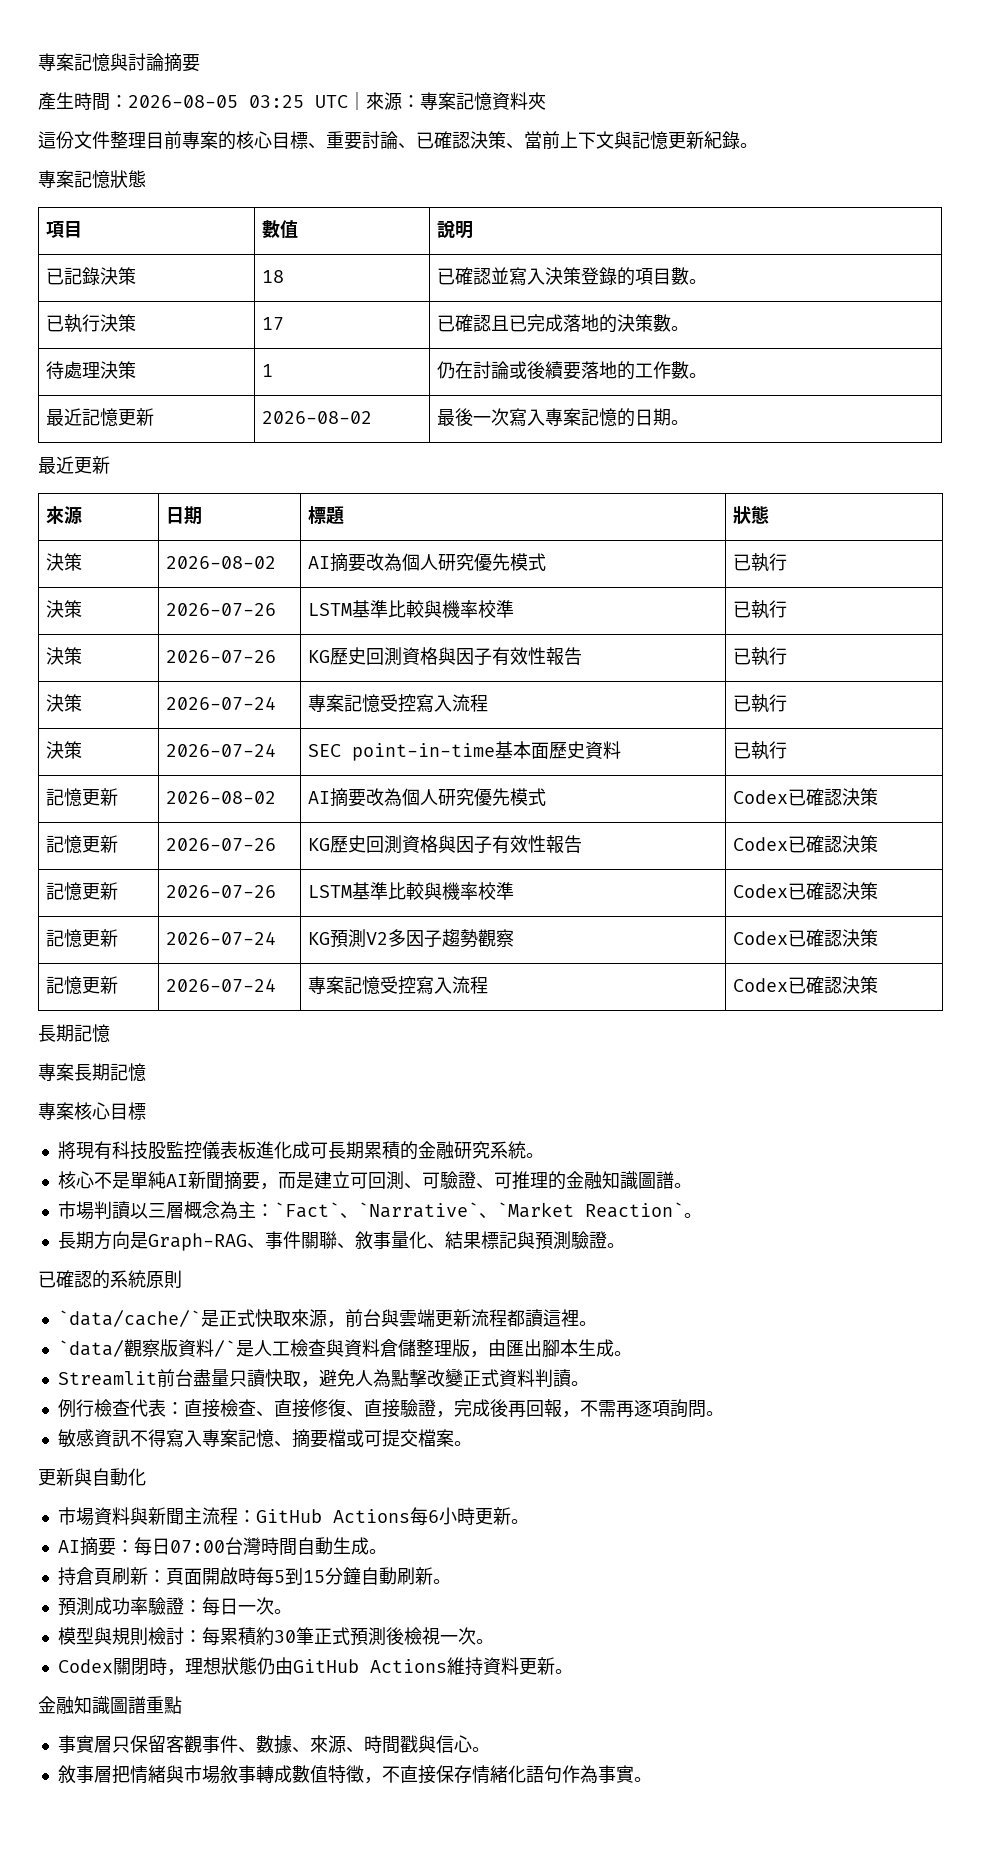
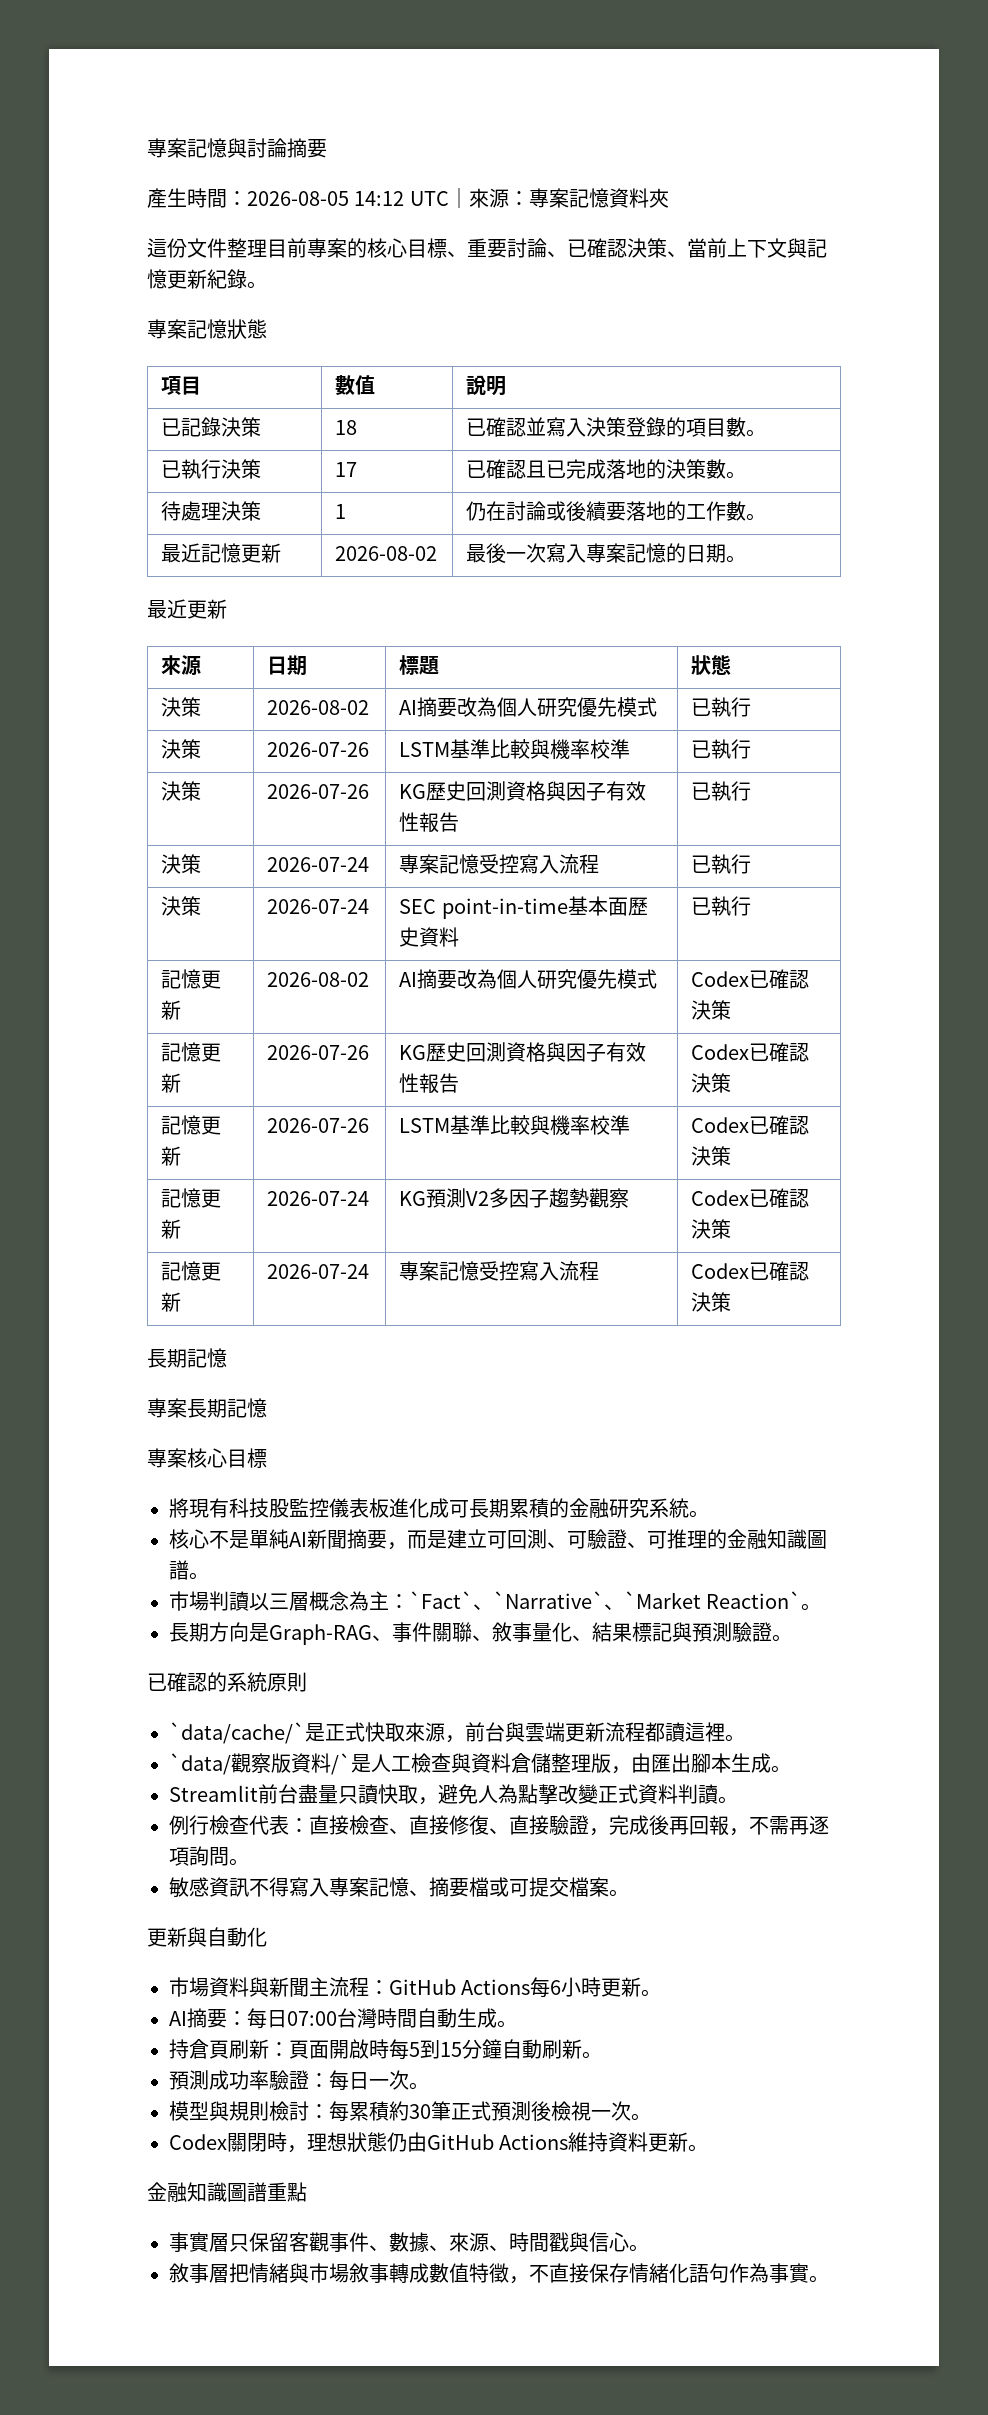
[249,95,304,108] 03:25 -> [354,191,405,206] 14:12

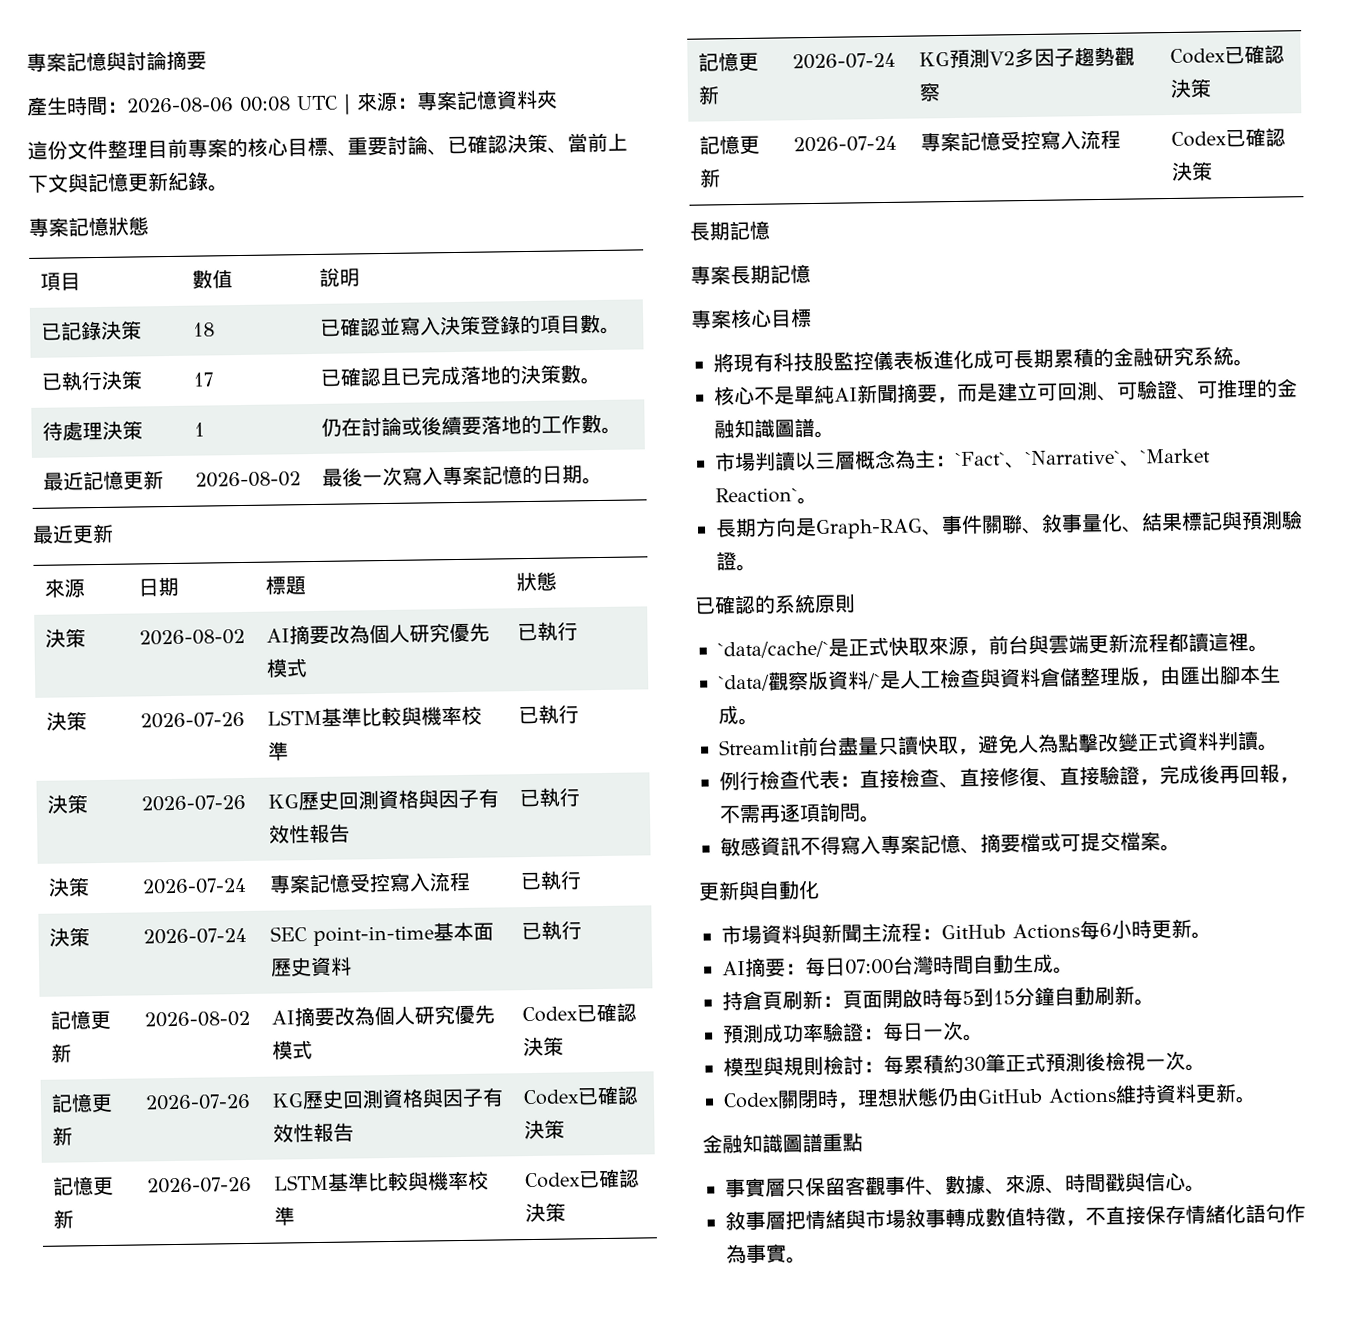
[247,191,405,206] 2026-08-05 14:12 -> [126,96,291,114] 2026-08-06 00:08

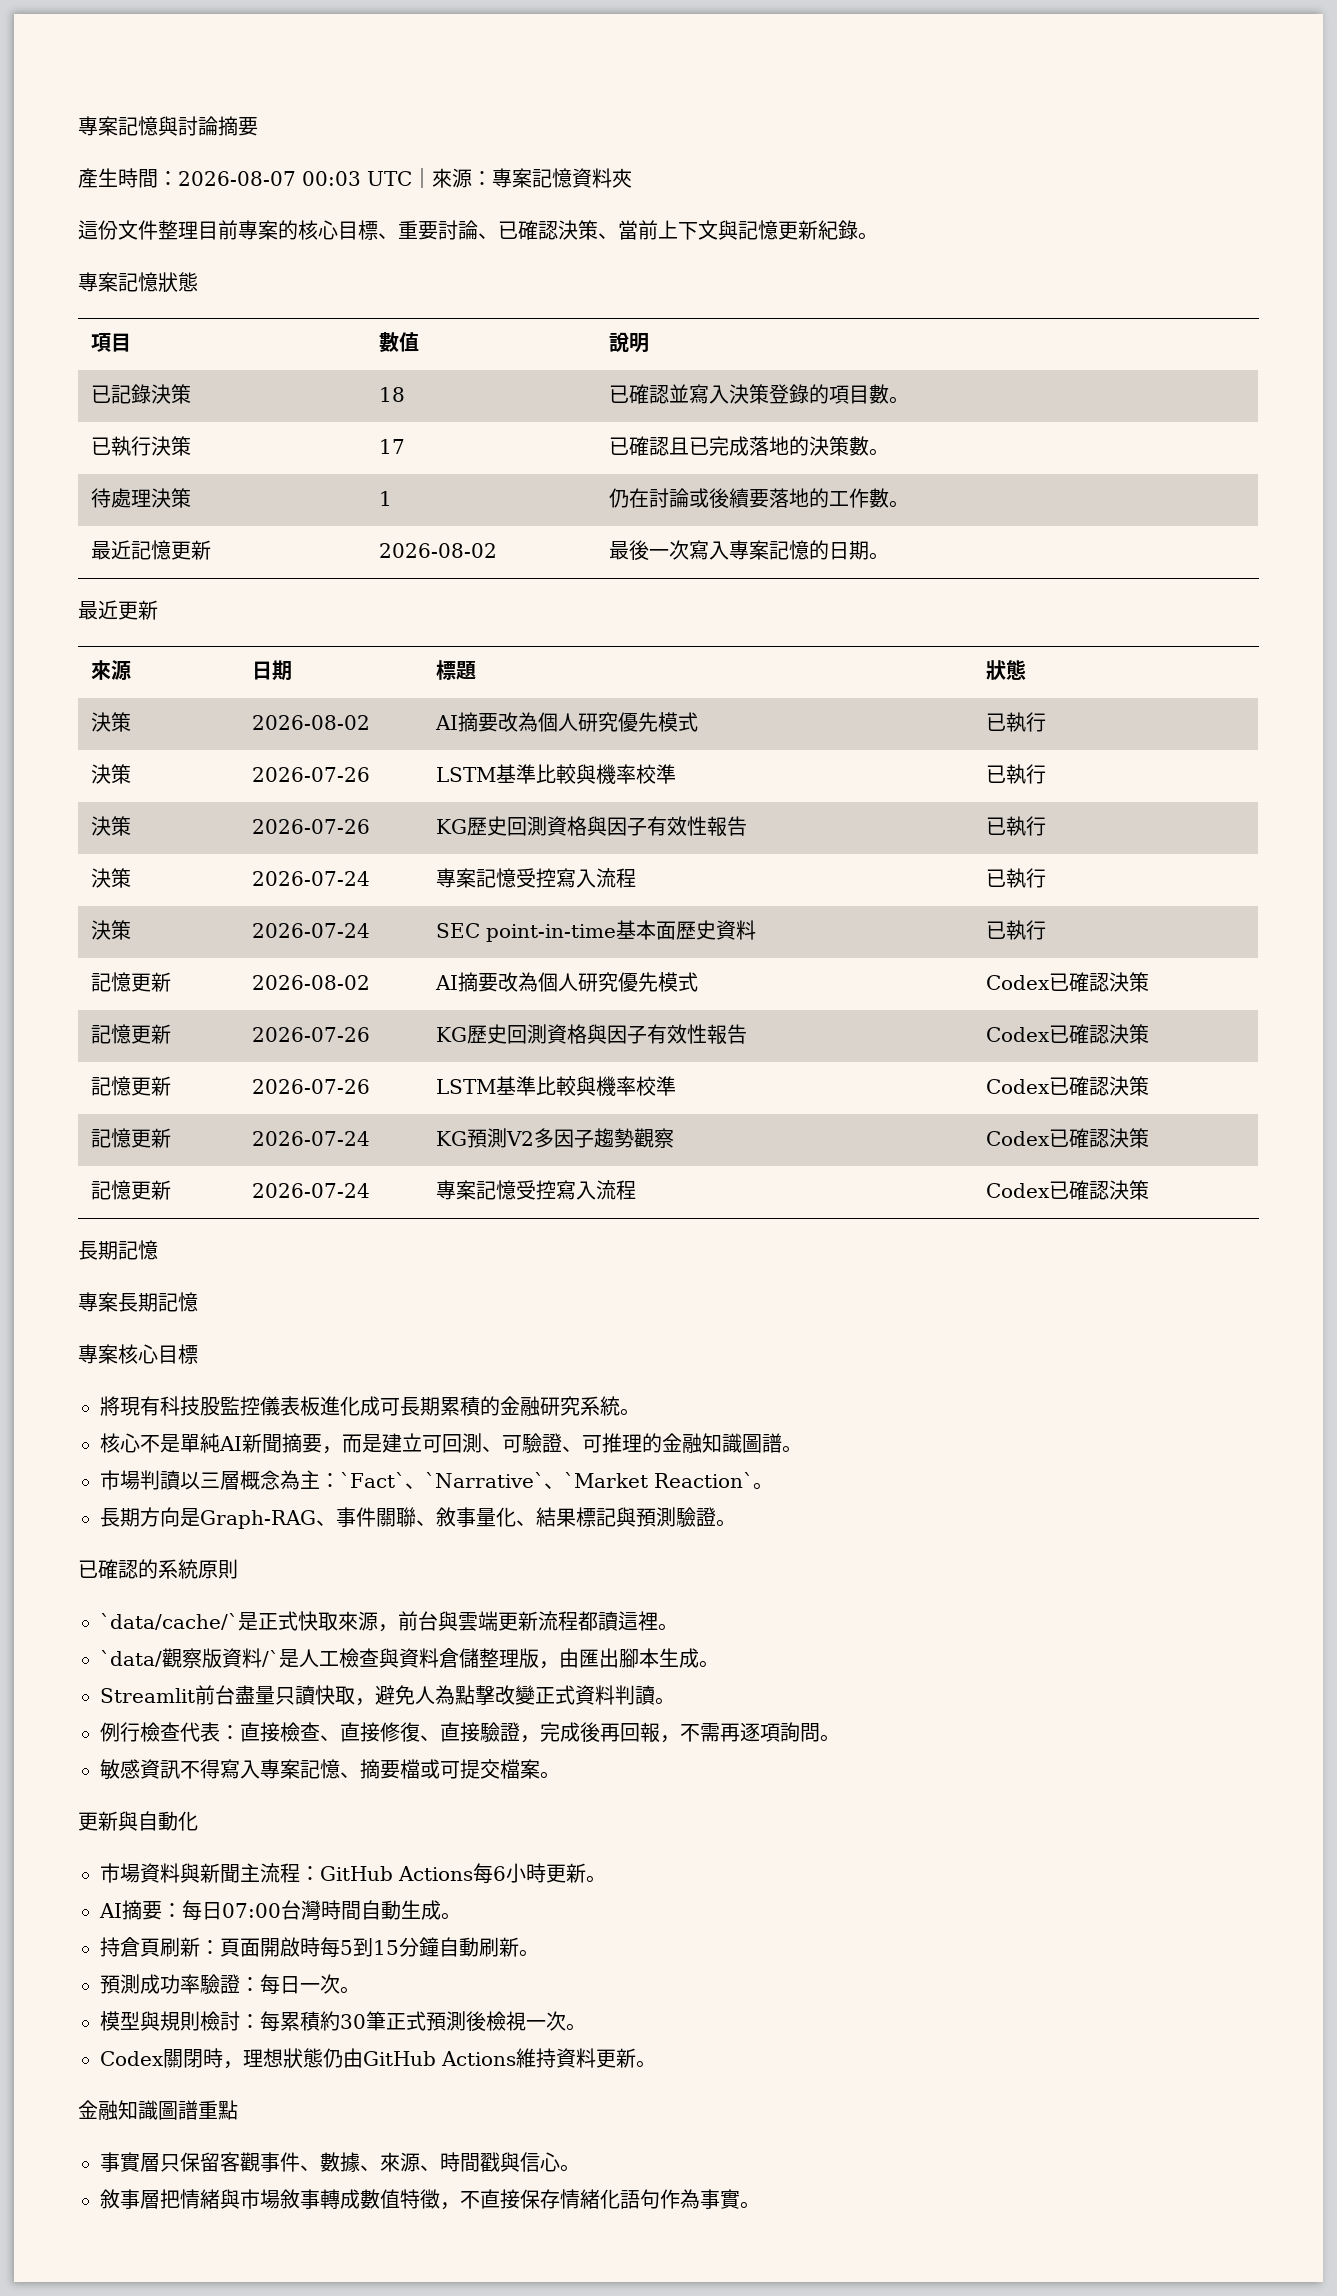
[126,96,291,114] 2026-08-06 00:08 -> [178,171,361,186] 2026-08-07 00:03

